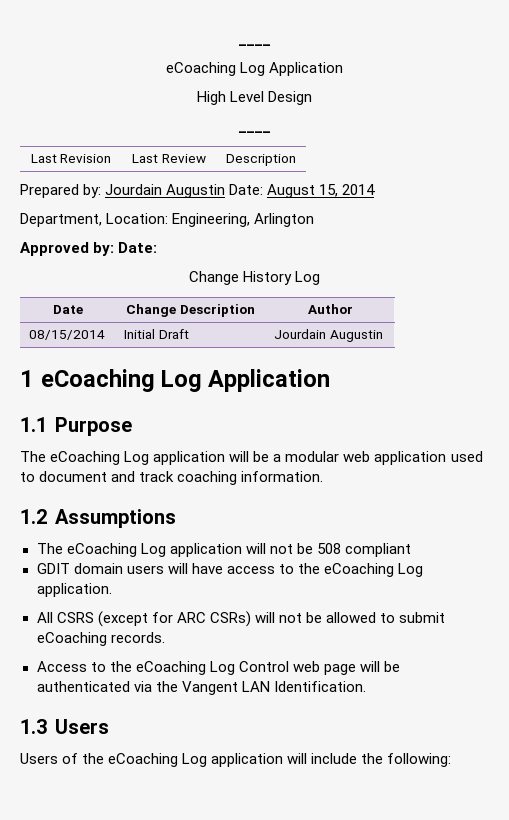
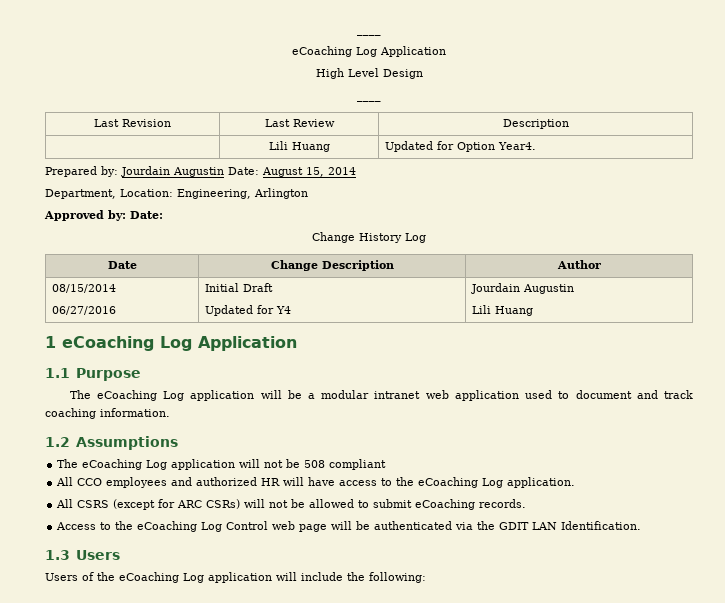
(296, 160) none -> [268,141,330,152] [385,141,537,152] // | Lili Huang | Updated for Option Year4.
(106, 335) none -> [52,306,117,315] // 06/27/2016
[274,329,384,342] | Jourdain Augustin -> [205,305,292,316] [471,283,575,294] [472,305,534,316] // Updated for Y4 | Jourdain Augustin // Lili Huang
(340, 456) none -> [374,391,421,399] intranet
[36,563,164,574] GDIT domain users -> [56,477,281,488] All CCO employees and authorized HR
[181,681,238,695] Vangent -> [499,522,530,530] GDIT

